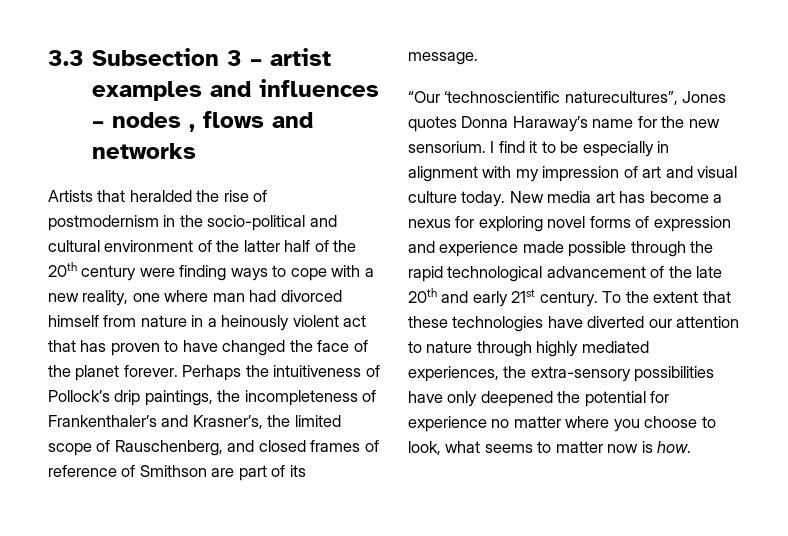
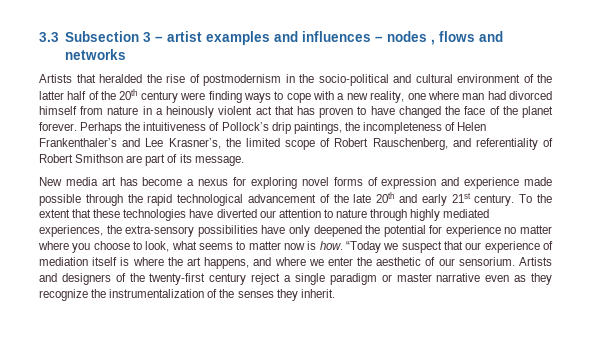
(377, 396) none -> [457,122,487,131] Helen
(189, 421) none -> [145,138,164,147] Lee
(111, 446) none -> [334,138,369,147] Robert
[258,440,379,452] [48,465,136,477] closed frames of reference of -> [475,138,553,150] [39,154,73,163] referentiality of Robert
[408,91,727,105] [408,116,720,132] [408,141,670,157] [408,166,738,182] [408,191,506,207] “Our ‘technoscientific naturecultures”, Jones quotes Donna Haraway’s name for the new sensorium. I find it to be especially in alignment with my impression of art and visual culture today. -> (244, 161) none
(692, 447) none -> [345,241,553,253] [39,257,552,269] [39,273,552,285] [39,289,335,301] “Today we suspect that our experience of mediation itself is where the art happens, and where we enter the aesthetic of our sensorium. Artists and designers of the twenty-first century reject a single paradigm or master narrative even as they recognize the instrumentalization of the senses they inherit.

